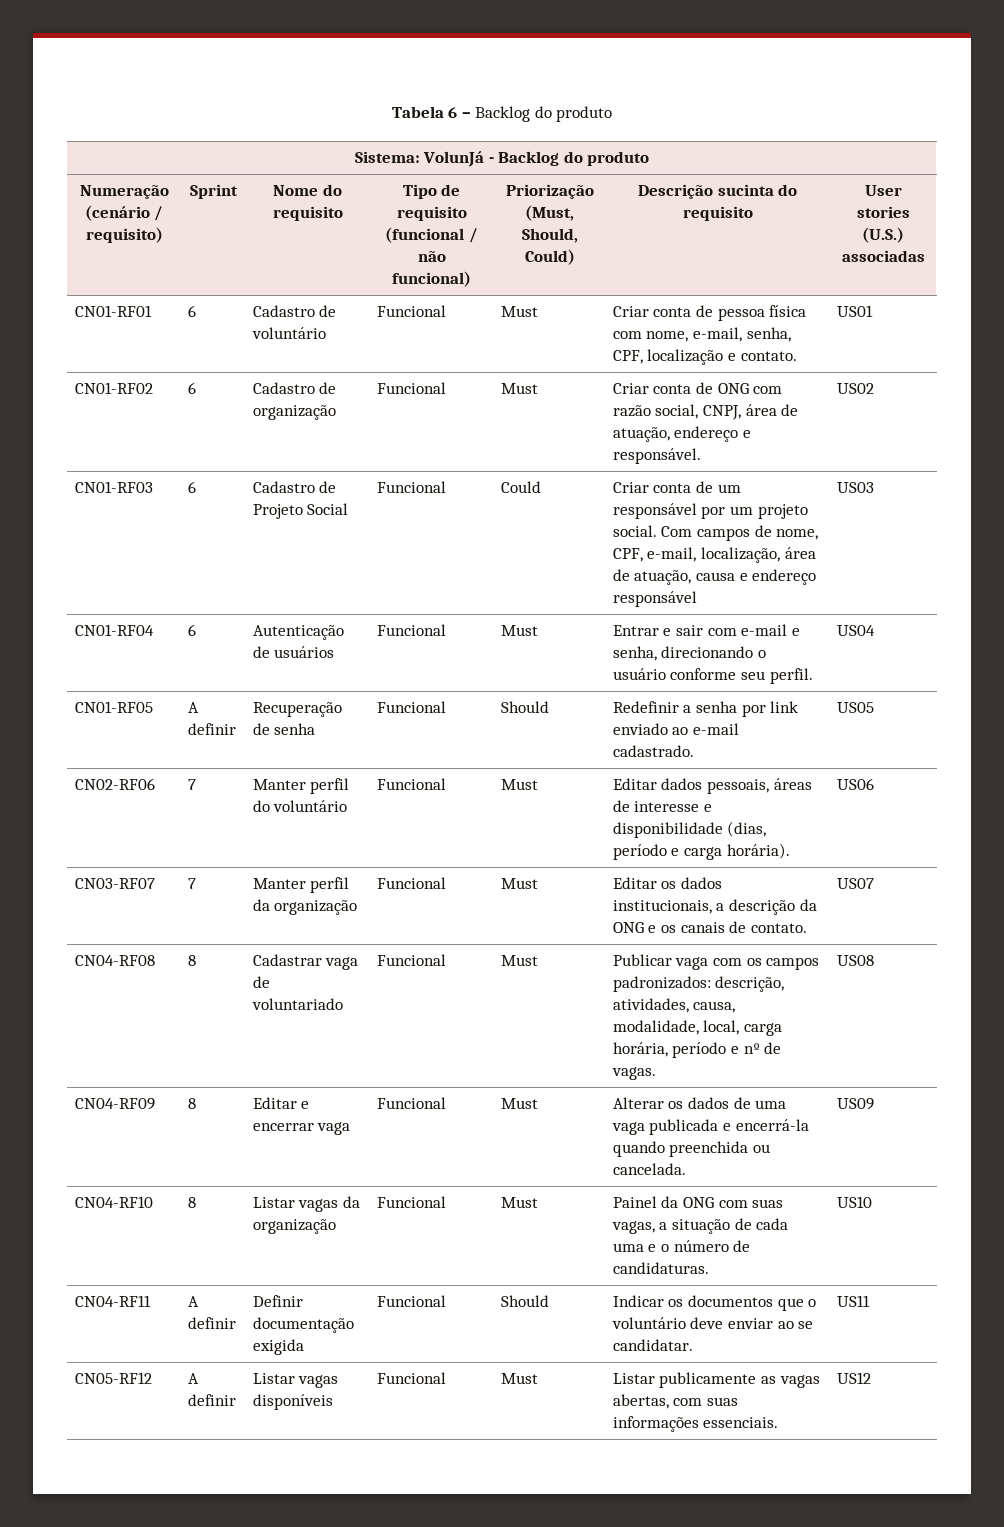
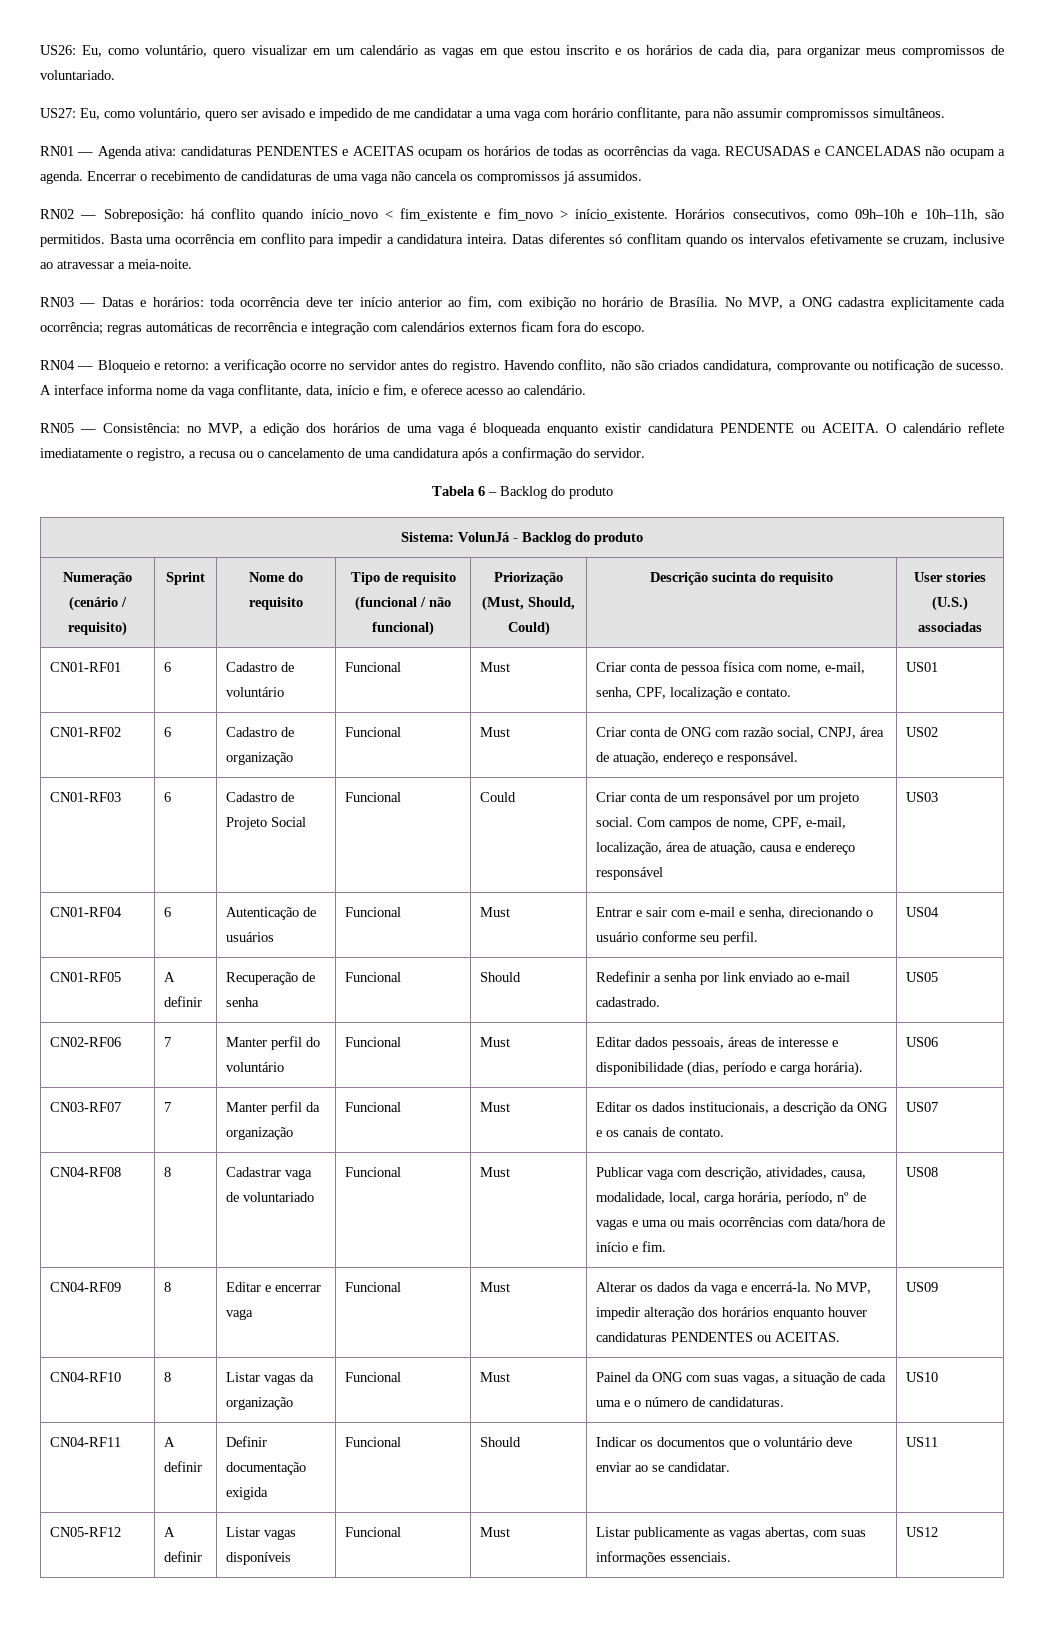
(391, 112) none -> [40,45,1005,58] [40,70,115,80] [40,107,945,121] [40,146,1005,159] [40,171,642,184] [40,208,1005,222] [40,233,1004,247] [40,259,192,269] [40,296,1005,310] [40,321,645,335] [40,359,1005,373] [40,384,586,398] [40,422,1005,436] [40,447,645,461] US26: Eu, como voluntário, quero visualizar em um calendário as vagas em que estou inscrito e os horários de cada dia, para organizar meus compromissos de voluntariado. // US27: Eu, como voluntário, quero ser avisado e impedido de me candidatar a uma vaga com horário conflitante, para não assumir compromissos simultâneos. // RN01 — Agenda ativa: candidaturas PENDENTES e ACEITAS ocupam os horários de todas as ocorrências da vaga. RECUSADAS e CANCELADAS não ocupam a agenda. Encerrar o recebimento de candidaturas de uma vaga não cancela os compromissos já assumidos. // RN02 — Sobreposição: há conflito quando início_novo < fim_existente e fim_novo > início_existente. Horários consecutivos, como 09h–10h e 10h–11h, são permitidos. Basta uma ocorrência em conflito para impedir a candidatura inteira. Datas diferentes só conflitam quando os intervalos efetivamente se cruzam, inclusive ao atravessar a meia-noite. // RN03 — Datas e horários: toda ocorrência deve ter início anterior ao fim, com exibição no horário de Brasília. No MVP, a ONG cadastra explicitamente cada ocorrência; regras automáticas de recorrência e integração com calendários externos ficam fora do escopo. // RN04 — Bloqueio e retorno: a verificação ocorre no servidor antes do registro. Havendo conflito, não são criados candidatura, comprovante ou notificação de sucesso. A interface informa nome da vaga conflitante, data, início e fim, e oferece acesso ao calendário. // RN05 — Consistência: no MVP, a edição dos horários de uma vaga é bloqueada enquanto existir candidatura PENDENTE ou ACEITA. O calendário reflete imediatamente o registro, a recusa ou o cancelamento de uma candidatura após a confirmação do servidor. //
[746,957,820,970] [612,976,711,992] os campos padronizados: -> (702, 1173) none
[672,1042,782,1058] [611,1067,656,1080] período e nº de vagas. -> [785,1192,866,1205] [595,1217,885,1230] [595,1241,666,1252] período, nº de vagas e uma ou mais ocorrências com data/hora de início e fim.
[733,1097,787,1109] [611,1119,809,1135] [612,1141,771,1157] [612,1163,686,1175] de uma vaga publicada e encerrá-la quando preenchida ou cancelada. -> [693,1282,871,1295] [595,1307,867,1320] [595,1332,840,1342] da vaga e encerrá-la. No MVP, impedir alteração dos horários enquanto houver candidaturas PENDENTES ou ACEITAS.

